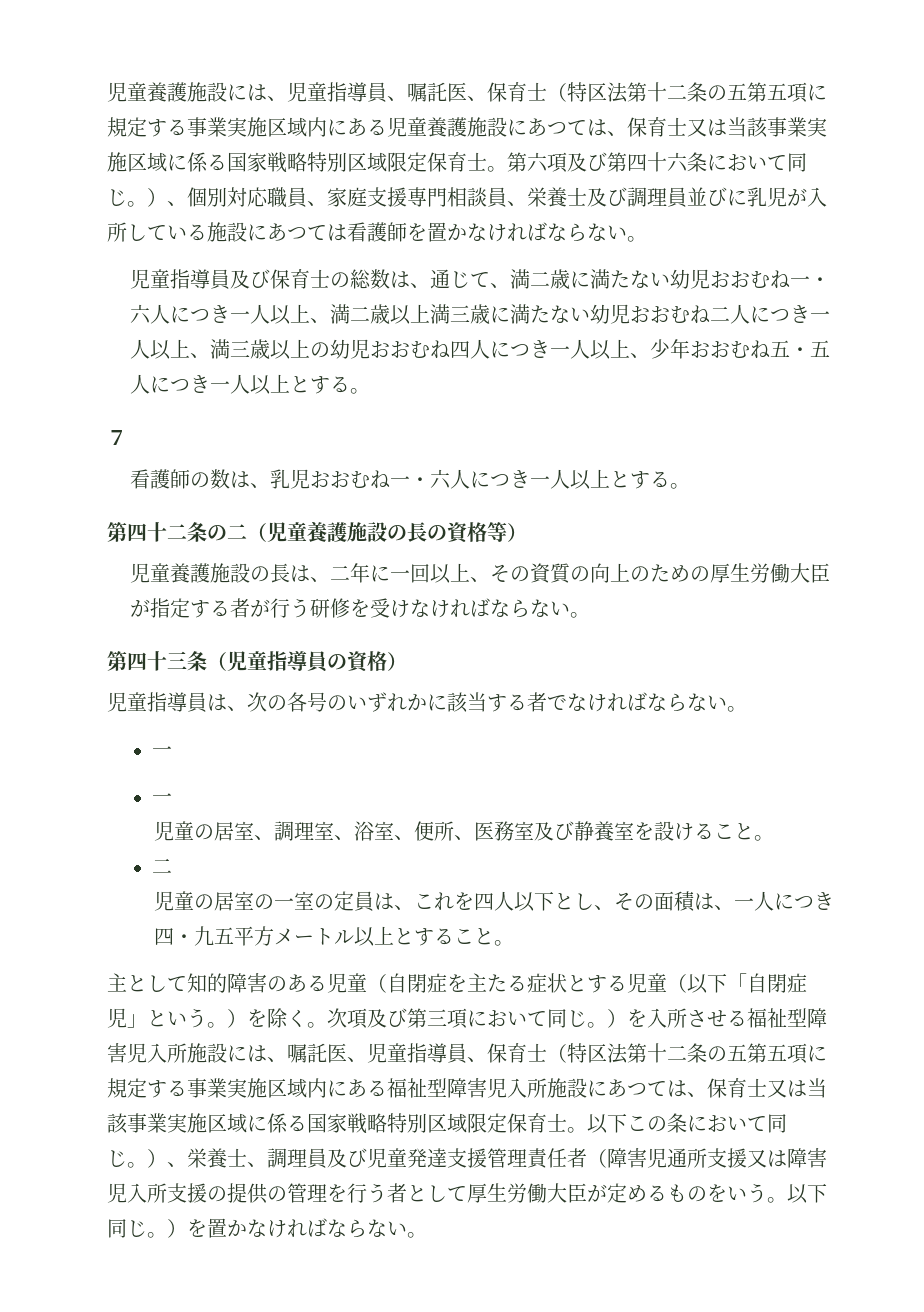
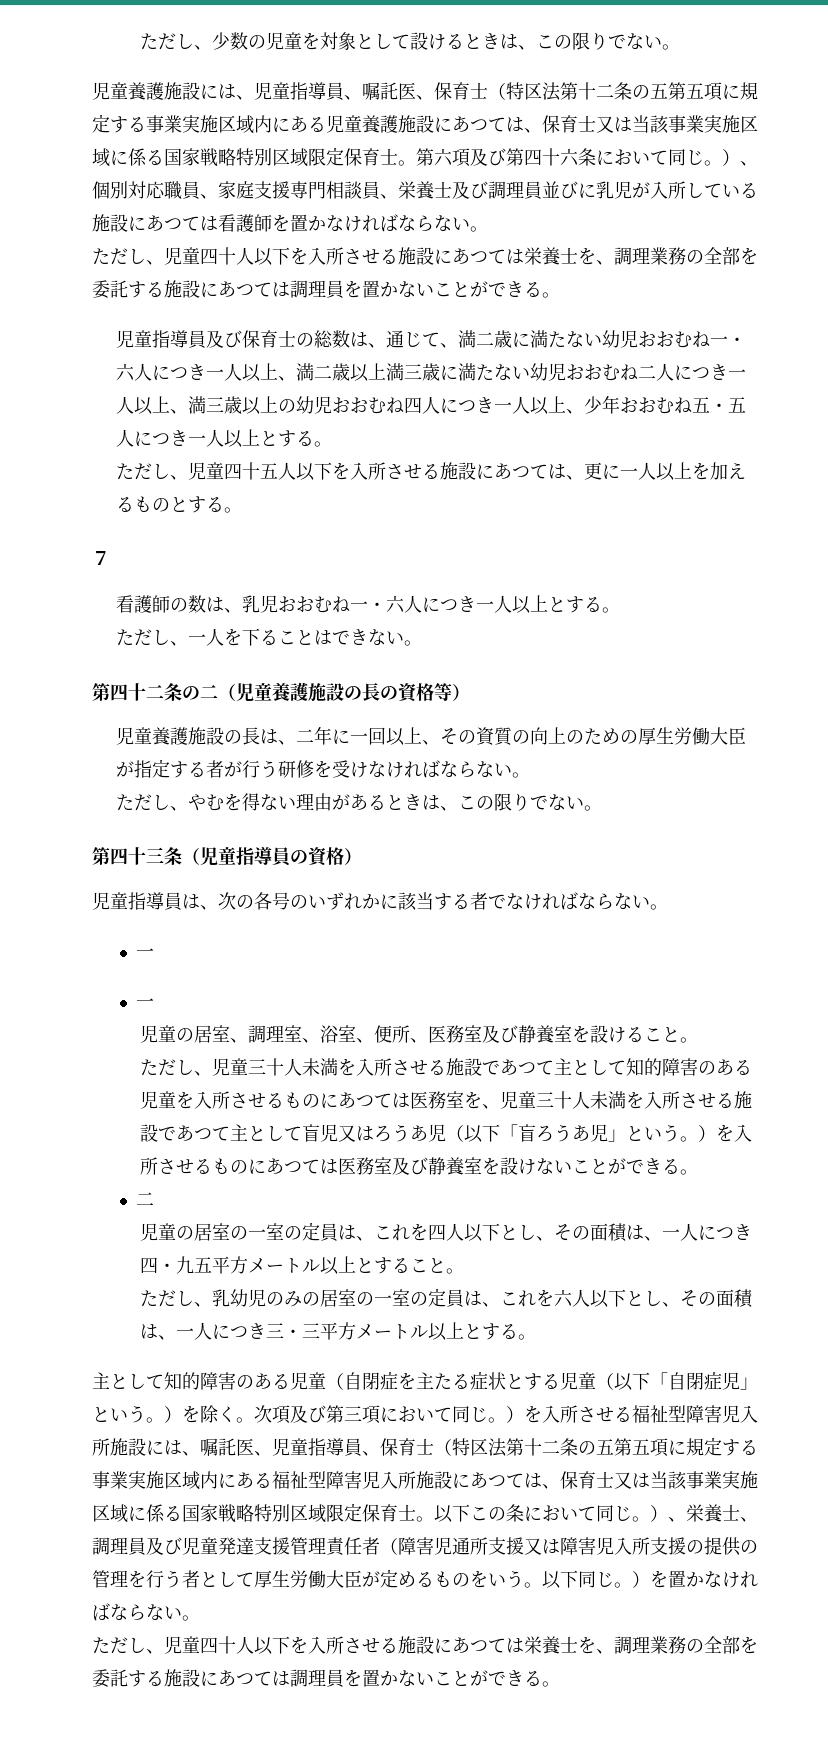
(107, 92) none -> [139,32,680,50] ただし、少数の児童を対象として設けるときは、この限りでない。 //
(647, 239) none -> [92,247,758,266] [92,280,560,299] // ただし、児童四十人以下を入所させる施設にあつては栄養士を、調理業務の全部を委託する施設にあつては調理員を置かないことができる。
(371, 391) none -> [115,462,746,481] [115,496,242,513] // ただし、児童四十五人以下を入所させる施設にあつては、更に一人以上を加えるものとする。
(691, 486) none -> [115,628,422,646] // ただし、一人を下ることはできない。
(591, 615) none -> [115,793,602,811] // ただし、やむを得ない理由があるときは、この限りでない。
(774, 838) none -> [139,1058,752,1076] [139,1091,752,1109] [139,1124,752,1143] [139,1157,698,1175] // ただし、児童三十人未満を入所させる施設であつて主として知的障害のある児童を入所させるものにあつては医務室を、児童三十人未満を入所させる施設であつて主として盲児又はろうあ児（以下「盲ろうあ児」という。）を入所させるものにあつては医務室及び静養室を設けないことができる。
(514, 943) none -> [139,1288,754,1308] [139,1322,536,1341] // ただし、乳幼児のみの居室の一室の定員は、これを六人以下とし、その面積は、一人につき三・三平方メートル以上とする。
(427, 1235) none -> [92,1636,758,1655] [92,1669,560,1688] // ただし、児童四十人以下を入所させる施設にあつては栄養士を、調理業務の全部を委託する施設にあつては調理員を置かないことができる。

